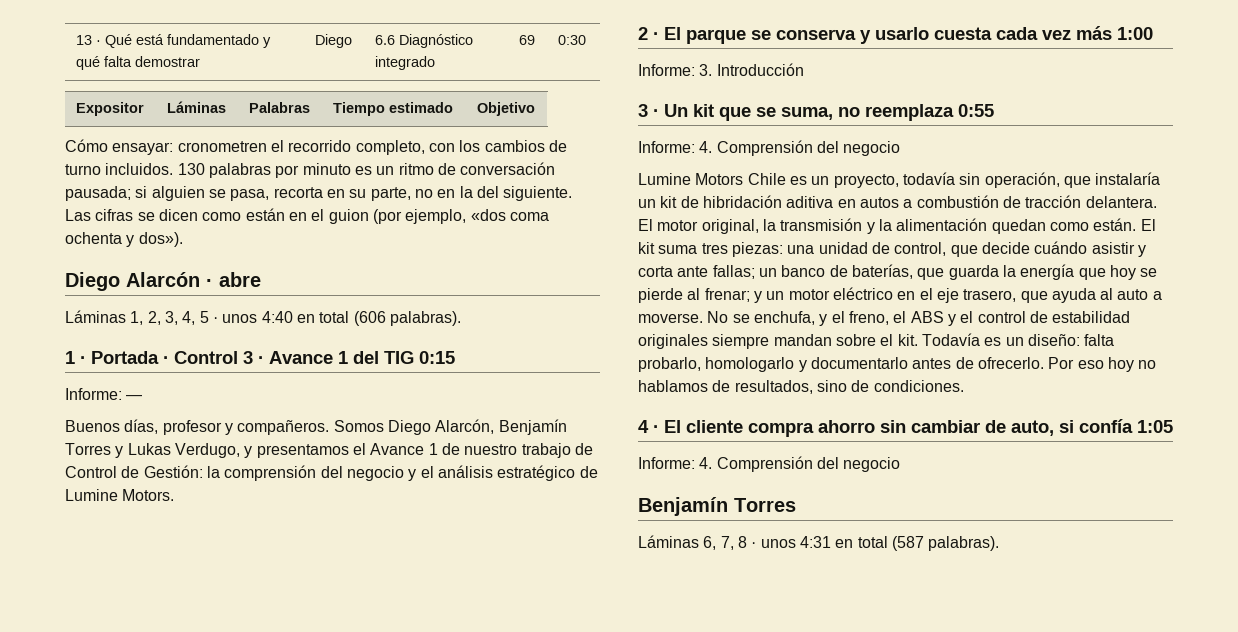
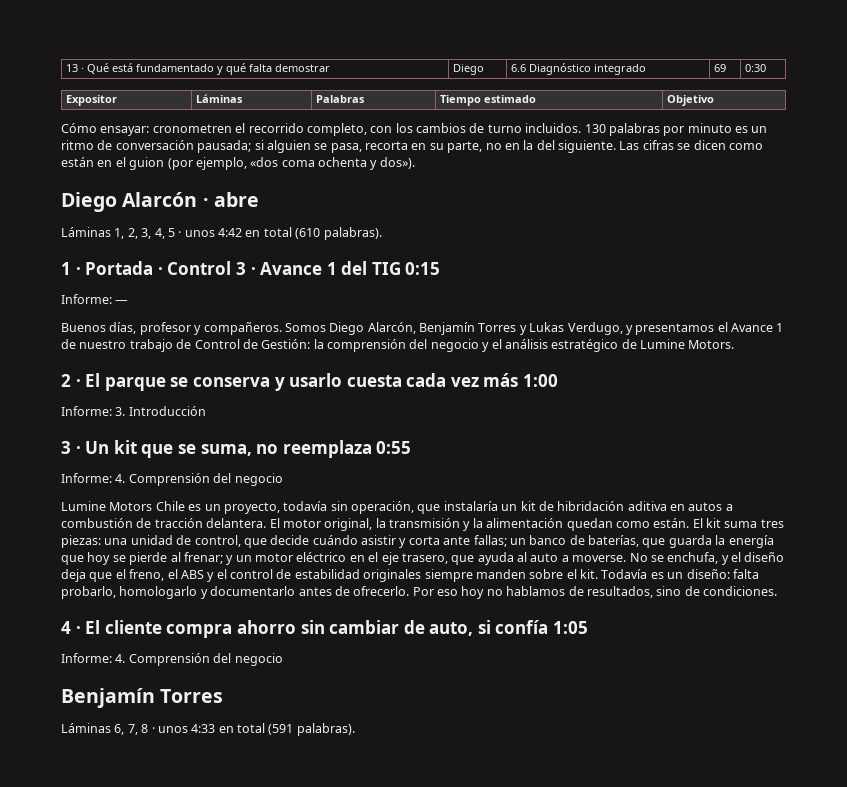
[261,311,386,326] 4:40 en total (606 -> [218,227,321,239] 4:42 en total (610
(845, 317) none -> [744,552,785,562] [61,569,126,582] diseño deja que el
[773,334,832,346] mandan -> [475,569,526,579] manden
[799,536,924,551] 4:31 en total (587 -> [191,723,294,735] 4:33 en total (591

